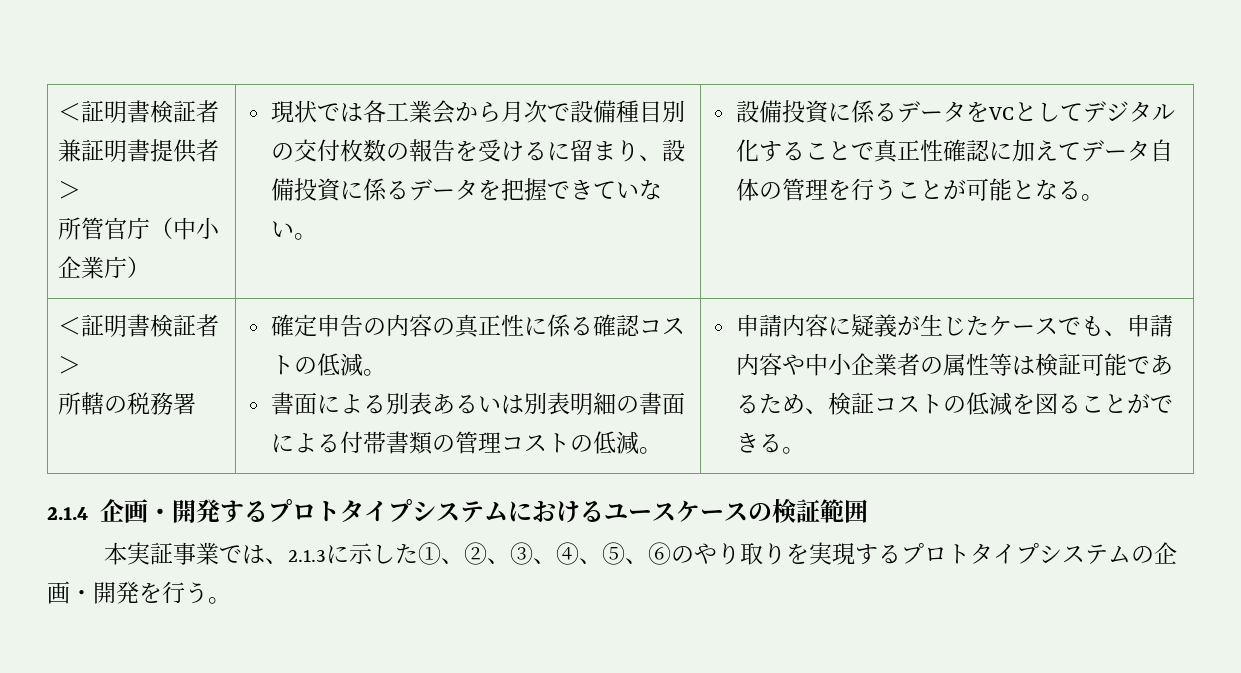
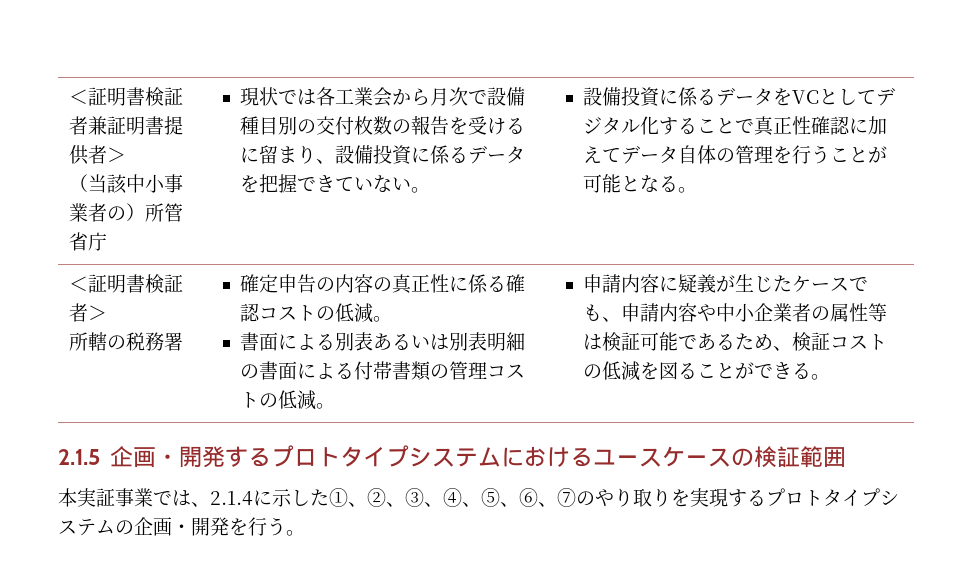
[57,217,220,240] [57,256,150,279] 所管官庁（中小企業庁） -> [69,174,184,194] [69,203,184,222] [69,232,108,251] （当該中小事業者の）所管省庁
[47,507,88,520] 2.1.4 -> [58,449,100,465] 2.1.5
[288,550,327,562] 2.1.3 -> [210,491,253,506] 2.1.4
(672, 553) none -> [538,488,576,507] 、⑦

